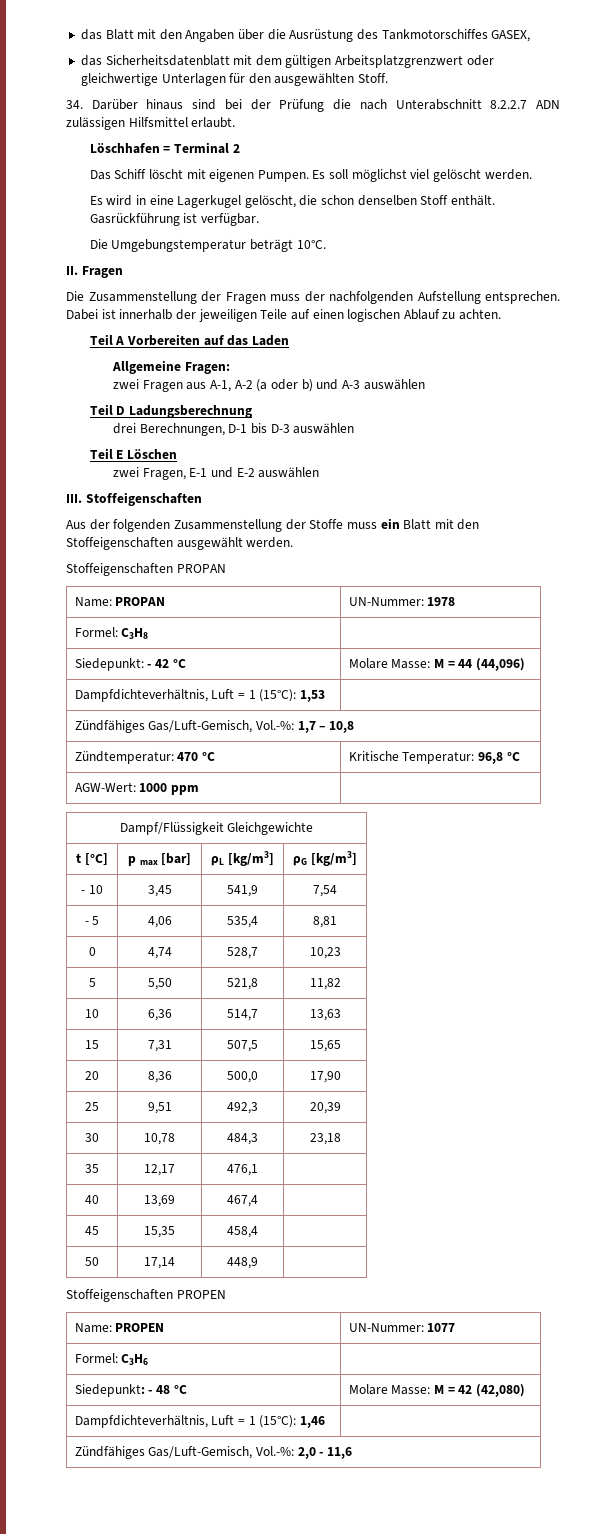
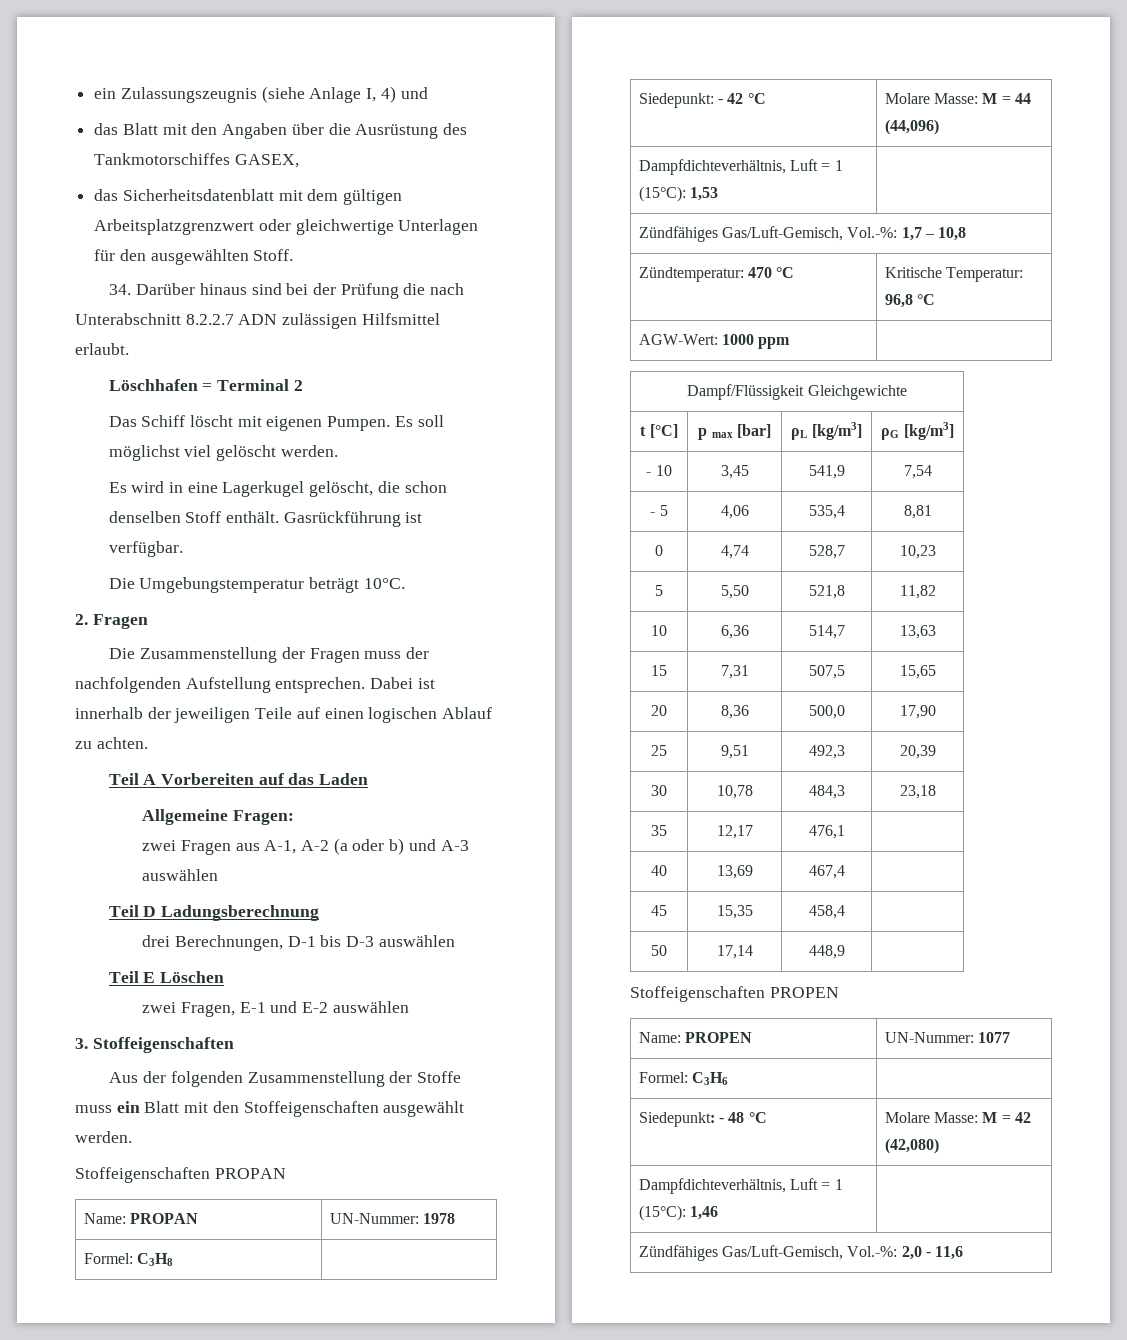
(80, 34) none -> [94,86,428,103] ein Zulassungszeugnis (siehe Anlage I, 4) und //
[66,266,78,275] II. -> [75,614,88,625] 2.
[66,494,82,503] III. -> [75,1038,88,1049] 3.

